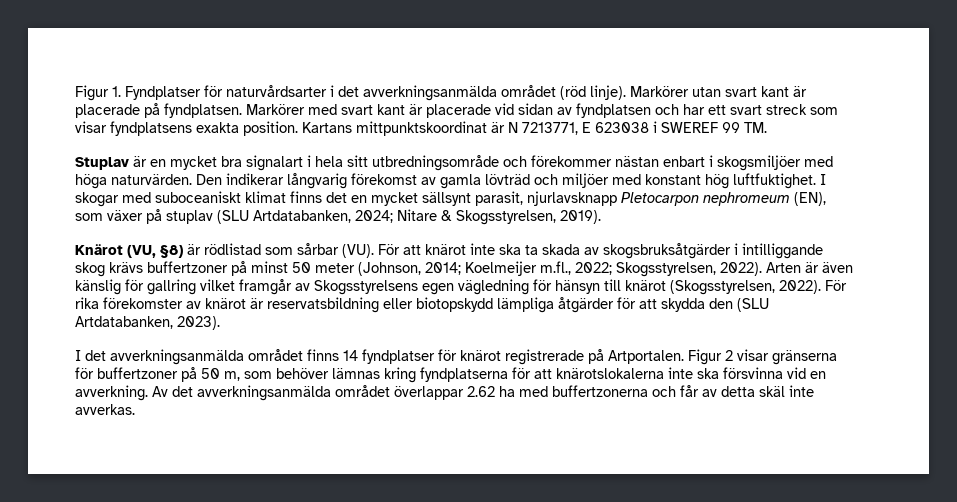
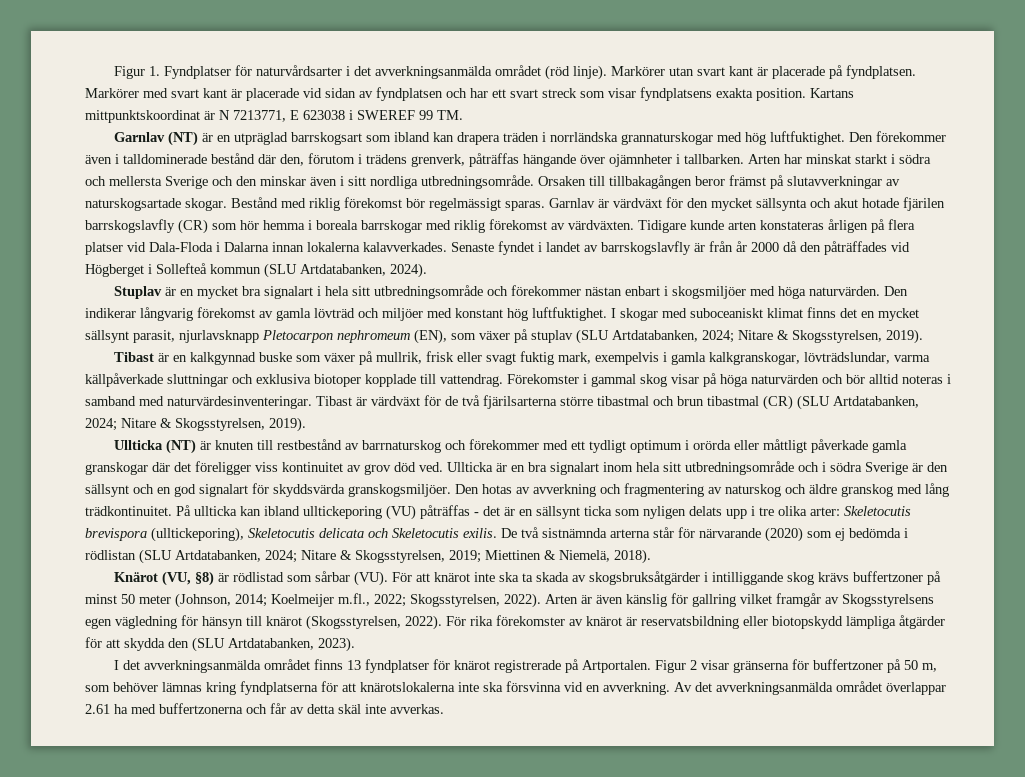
(767, 127) none -> [113,131,946,146] [85,153,931,167] [85,175,900,189] [85,197,945,211] [85,219,915,234] [85,241,910,255] [85,263,427,278] // Garnlav (NT) är en utpräglad barrskogsart som ibland kan drapera träden i norrländska grannaturskogar med hög luftfuktighet. Den förekommer även i talldominerade bestånd där den, förutom i trädens grenverk, påträffas hängande över ojämnheter i tallbarken. Arten har minskat starkt i södra och mellersta Sverige och den minskar även i sitt nordliga utbredningsområde. Orsaken till tillbakagången beror främst på slutavverkningar av naturskogsartade skogar. Bestånd med riklig förekomst bör regelmässigt sparas. Garnlav är värdväxt för den mycket sällsynta och akut hotade fjärilen barrskogslavfly (CR) som hör hemma i boreala barrskogar med riklig förekomst av värdväxten. Tidigare kunde arten konstateras årligen på flera platser vid Dala-Floda i Dalarna innan lokalerna kalavverkades. Senaste fyndet i landet av barrskogslavfly är från år 2000 då den påträffades vid Högberget i Sollefteå kommun (SLU Artdatabanken, 2024).
(601, 217) none -> [113,351,930,365] [85,373,951,387] [85,395,919,410] [85,417,306,432] [113,439,907,454] [85,461,948,475] [85,483,949,497] [85,505,911,520] [85,527,908,542] [85,549,651,564] // Tibast är en kalkgynnad buske som växer på mullrik, frisk eller svagt fuktig mark, exempelvis i gamla kalkgranskogar, lövträdslundar, varma källpåverkade sluttningar och exklusiva biotoper kopplade till vattendrag. Förekomster i gammal skog visar på höga naturvärden och bör alltid noteras i samband med naturvärdesinventeringar. Tibast är värdväxt för de två fjärilsarterna större tibastmal och brun tibastmal (CR) (SLU Artdatabanken, 2024; Nitare & Skogsstyrelsen, 2019). // Ullticka (NT) är knuten till restbestånd av barrnaturskog och förekommer med ett tydligt optimum i orörda eller måttligt påverkade gamla granskogar där det föreligger viss kontinuitet av grov död ved. Ullticka är en bra signalart inom hela sitt utbredningsområde och i södra Sverige är den sällsynt och en god signalart för skyddsvärda granskogsmiljöer. Den hotas av avverkning och fragmentering av naturskog och äldre granskog med lång trädkontinuitet. På ullticka kan ibland ulltickeporing (VU) påträffas - det är en sällsynt ticka som nyligen delats upp i tre olika arter: Skeletocutis brevispora (ulltickeporing), Skeletocutis delicata och Skeletocutis exilis. De två sistnämnda arterna står för närvarande (2020) som ej bedömda i rödlistan (SLU Artdatabanken, 2024; Nitare & Skogsstyrelsen, 2019; Miettinen & Niemelä, 2018).
[343,350,358,361] 14 -> [346,660,361,670] 13
[467,386,495,397] 2.62 -> [85,704,110,714] 2.61

